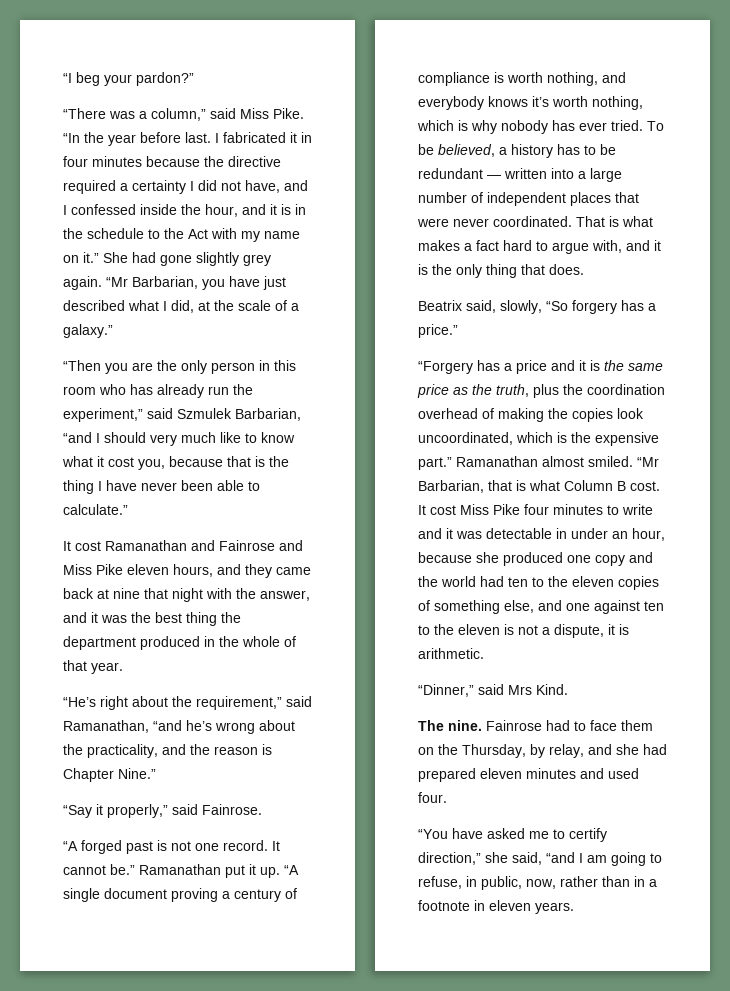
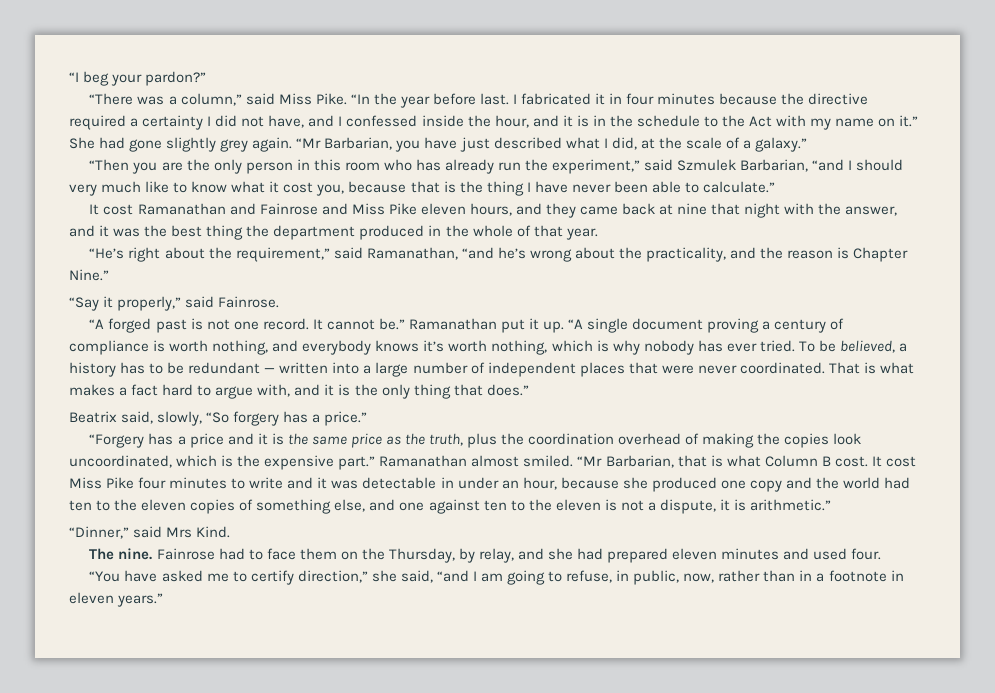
[549,264,584,275] does. -> [486,384,529,396] does.”
[418,648,484,659] arithmetic. -> [750,499,832,511] arithmetic.”
[535,902,574,914] years. -> [117,593,164,607] years.”

